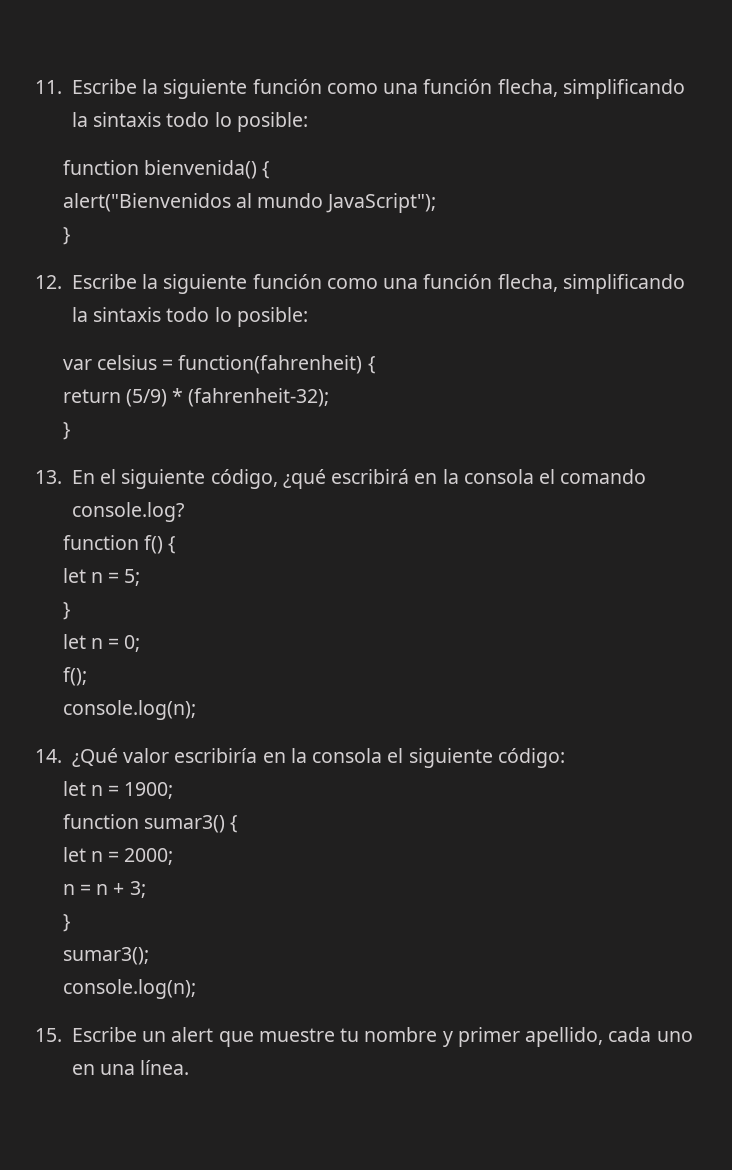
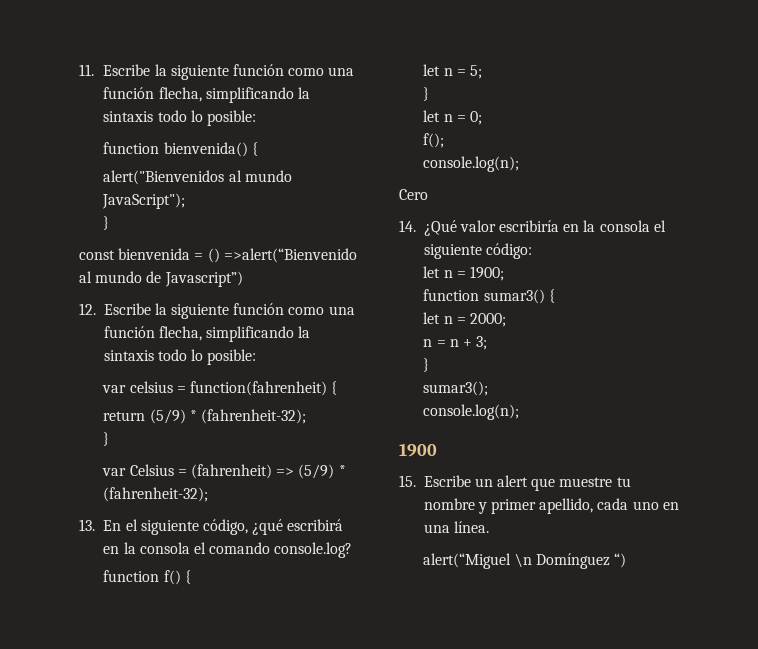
(70, 236) none -> [79,248,357,263] [79,271,243,287] // const bienvenida = () =>alert(“Bienvenido al mundo de Javascript”)
(70, 431) none -> [102,464,346,479] [103,487,209,502] // var Celsius = (fahrenheit) => (5/9) * (fahrenheit-32);
(196, 710) none -> [399,189,428,200] // Cero
(196, 989) none -> [399,443,437,457] // 1900
(190, 1067) none -> [423,553,627,569] // alert(“Miguel \n Domínguez “)

